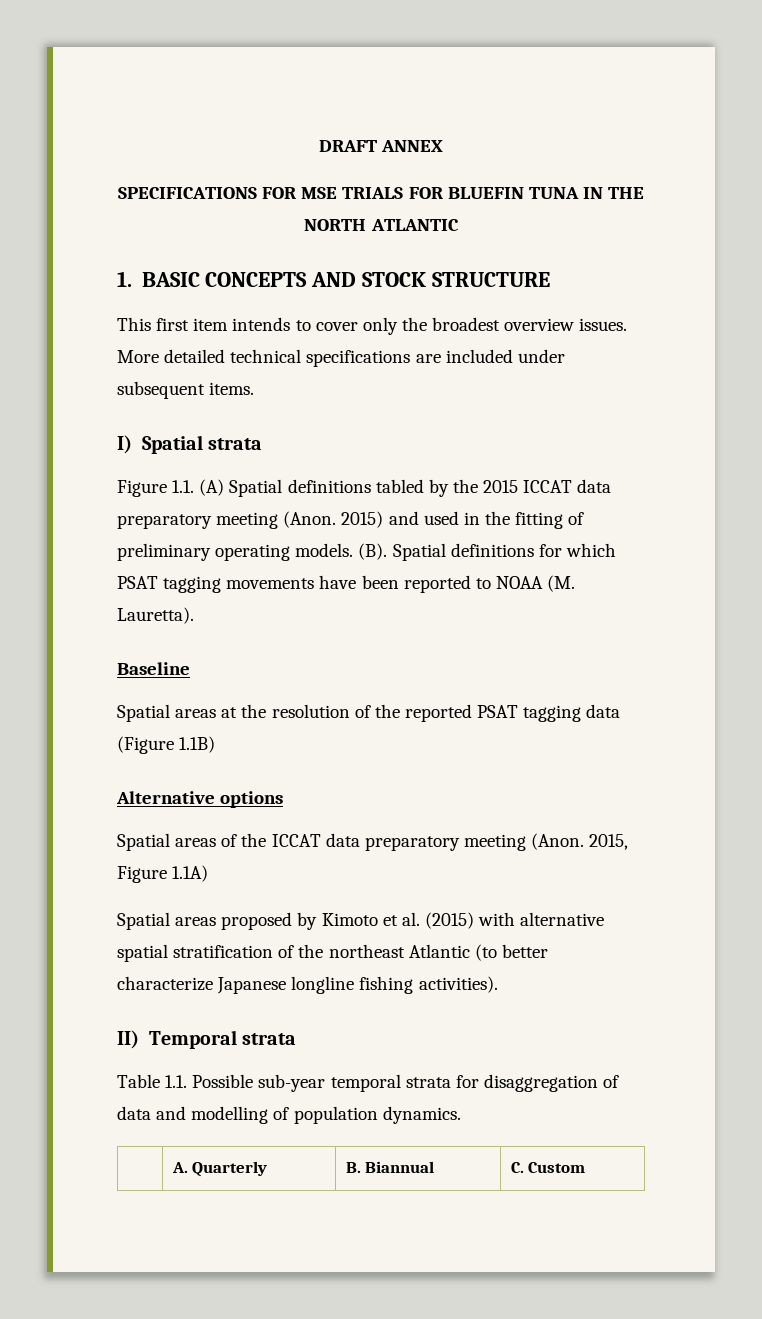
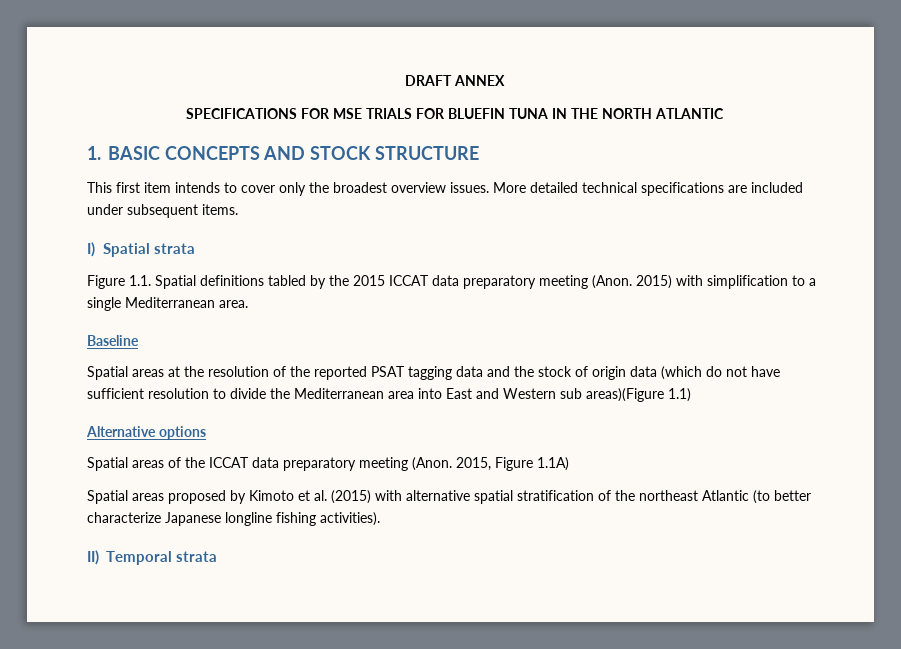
[199,479,225,496] (A) -> (151, 280) none
[388,511,585,529] [117,543,616,561] [117,575,576,593] [117,607,194,624] and used in the fitting of preliminary operating models. (B). Spatial definitions for which PSAT tagging movements have been reported to NOAA (M. Lauretta). -> [676,275,816,289] [87,297,248,311] with simplification to a single Mediterranean area.
[117,736,216,754] (Figure 1.1B) -> [487,366,780,380] [87,388,691,402] and the stock of origin data (which do not have sufficient resolution to divide the Mediterranean area into East and Western sub areas)(Figure 1.1)
[117,1074,620,1092] [117,1106,461,1124] [171,1161,268,1177] [345,1161,435,1173] [510,1162,586,1173] // Table 1.1. Possible sub-year temporal strata for disaggregation of data and modelling of population dynamics. // | A. Quarterly | B. Biannual | C. Custom -> (218, 556) none

